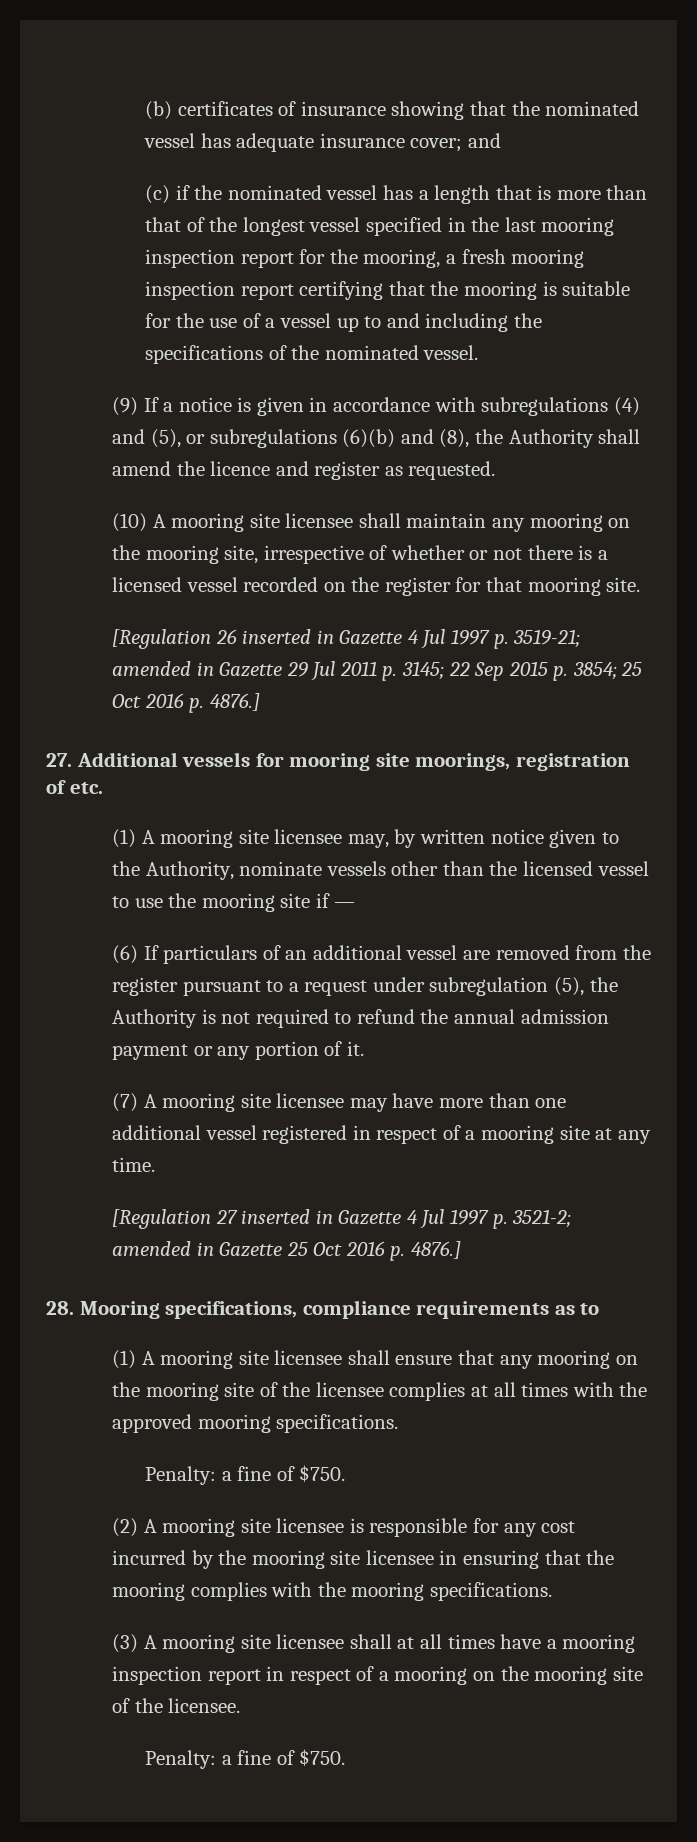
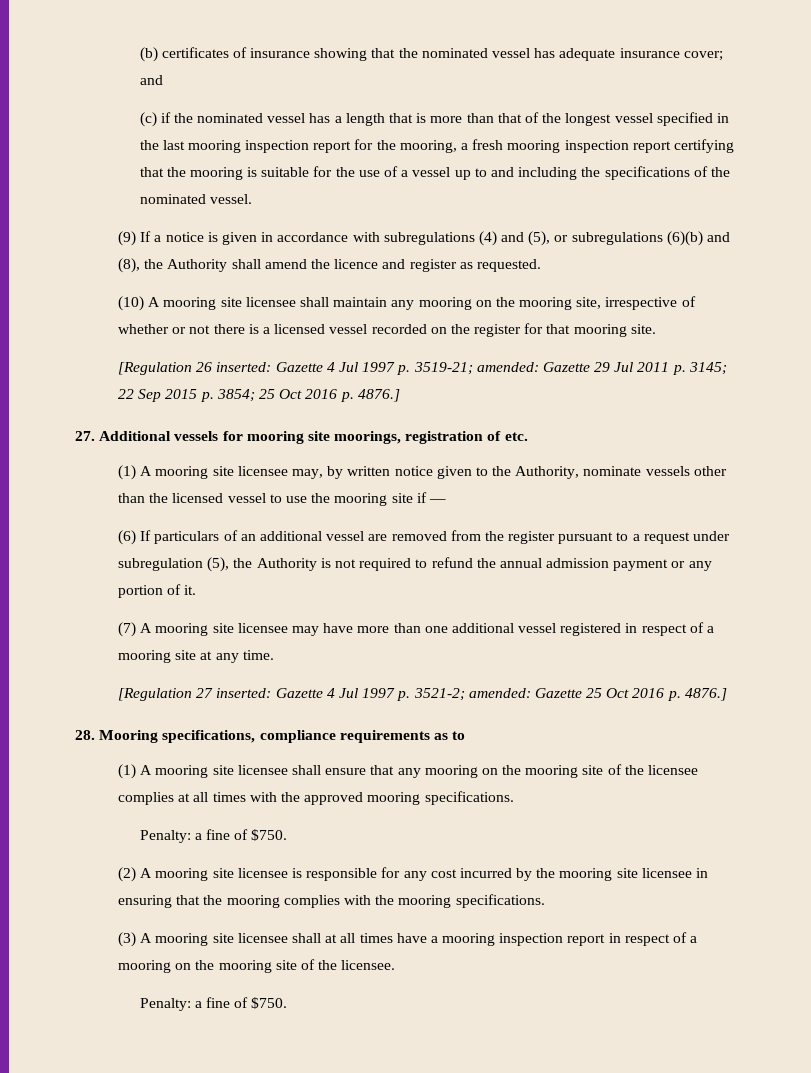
[242,629,334,644] inserted in -> [216,362,272,372] inserted:
[112,661,214,676] amended in -> [476,362,539,372] amended:
[241,1209,333,1224] inserted in -> [216,688,272,698] inserted:
[112,1241,214,1256] amended in -> [468,688,531,698] amended:

